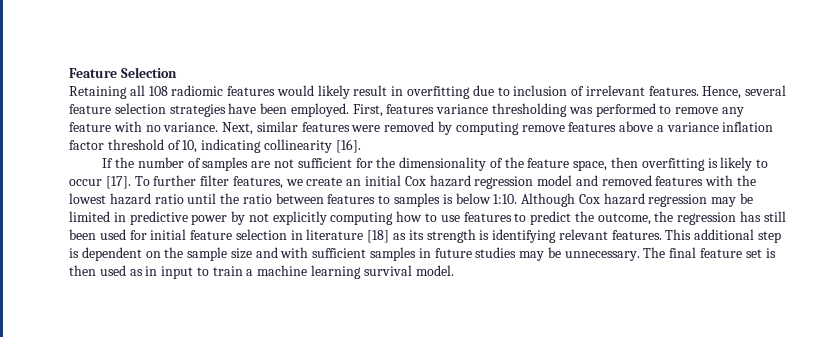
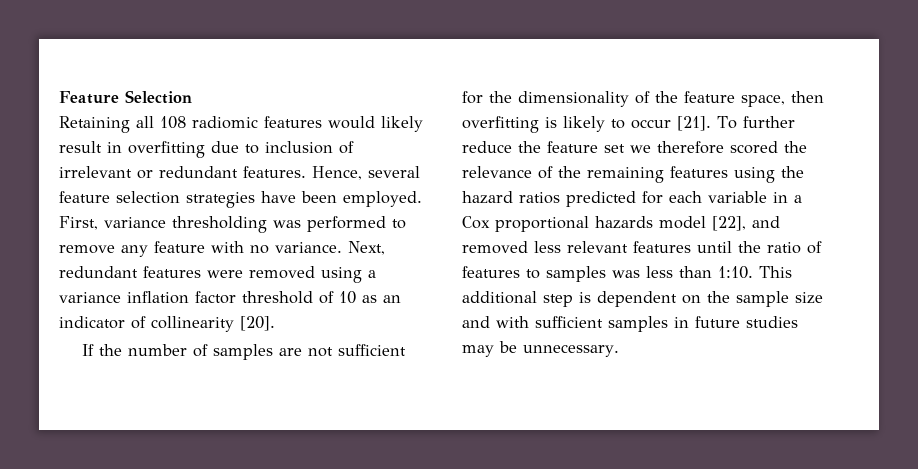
(645, 90) none -> [137,166,238,179] or redundant
[386,104,435,114] features -> (98, 223) none
[256,121,298,132] similar -> [59,266,138,278] redundant
[438,121,654,135] by computing remove features above -> [321,267,362,283] using
[182,139,361,153] 10, indicating collinearity [16]. -> [339,291,401,304] [59,316,275,332] 10 as an indicator of collinearity [20].
[105,176,131,189] [17]. -> [677,116,711,131] [21].
[200,175,757,189] [69,193,184,205] filter features, we create an initial Cox hazard regression model and removed features with the lowest hazard ratio -> [462,141,807,154] [462,166,804,183] [462,191,802,207] [462,216,780,232] [462,241,691,254] reduce the feature set we therefore scored the relevance of the remaining features using the hazard ratios predicted for each variable in a Cox proportional hazards model [22], and removed less relevant features
[275,193,324,204] between -> [807,241,822,254] of
[442,193,754,207] [69,211,786,225] [69,229,662,243] is below 1:10. Although Cox hazard regression may be limited in predictive power by not explicitly computing how to use features to predict the outcome, the regression has still been used for initial feature selection in literature [18] as its strength is identifying relevant features. -> [612,266,753,279] was less than 1:10.
[643,247,776,258] [69,265,454,279] The final feature set is then used as in input to train a machine learning survival model. -> (619, 350) none

